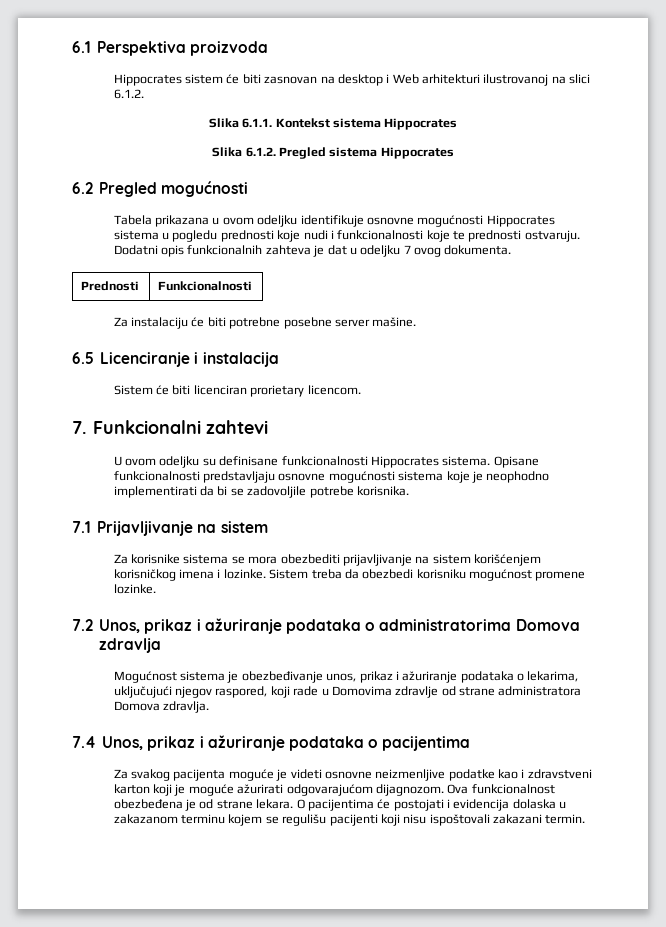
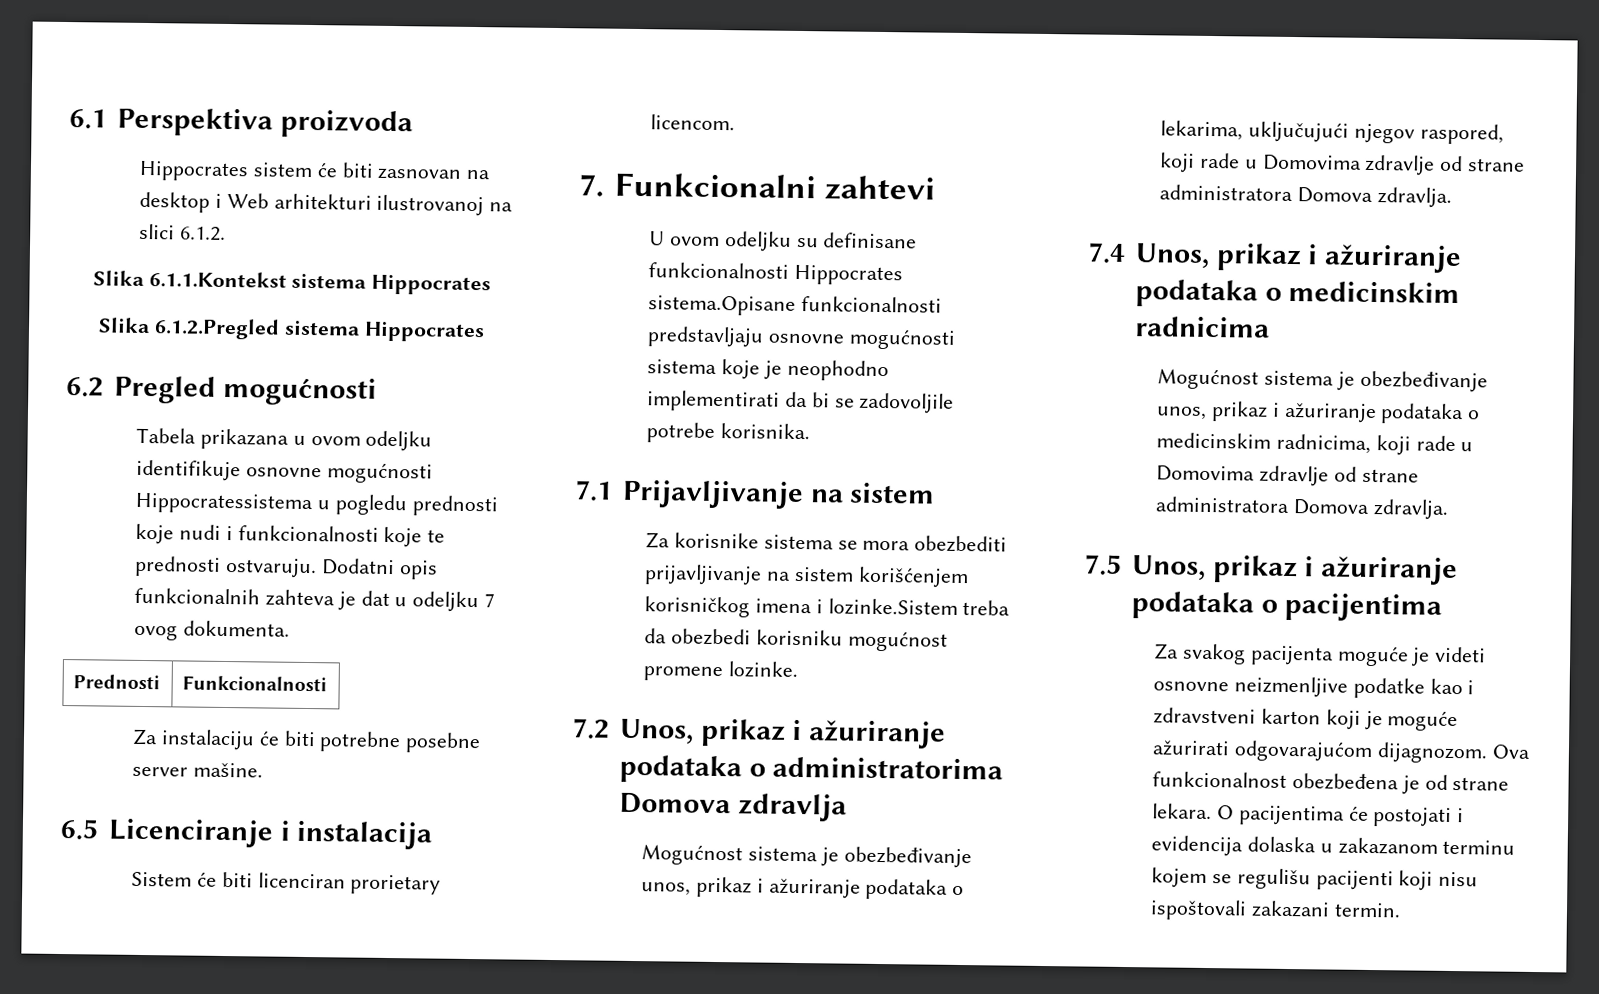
[242,118,330,128] 6.1.1. Kontekst -> [148,271,287,289] 6.1.1.Kontekst
[245,147,326,159] 6.1.2. Pregled -> [154,318,281,340] 6.1.2.Pregled
[486,215,555,227] [113,230,159,240] Hippocrates sistema -> [135,492,314,515] Hippocratessistema
[442,456,539,468] sistema. Opisane -> [648,295,797,316] sistema.Opisane
[223,569,309,579] lozinke. Sistem -> [827,598,958,616] lozinke.Sistem
(379, 743) none -> [1288,280,1461,304] [1133,316,1270,338] [1157,368,1488,393] [1156,401,1481,425] [1156,432,1474,456] [1156,465,1419,487] [1155,496,1449,520] [1084,554,1459,586] [1130,591,1278,620] medicinskim radnicima // Mogućnost sistema je obezbeđivanje unos, prikaz i ažuriranje podataka o medicinskim radnicima, koji rade u Domovima zdravlje od strane administratora Domova zdravlja. // 7.5 Unos, prikaz i ažuriranje podataka o

